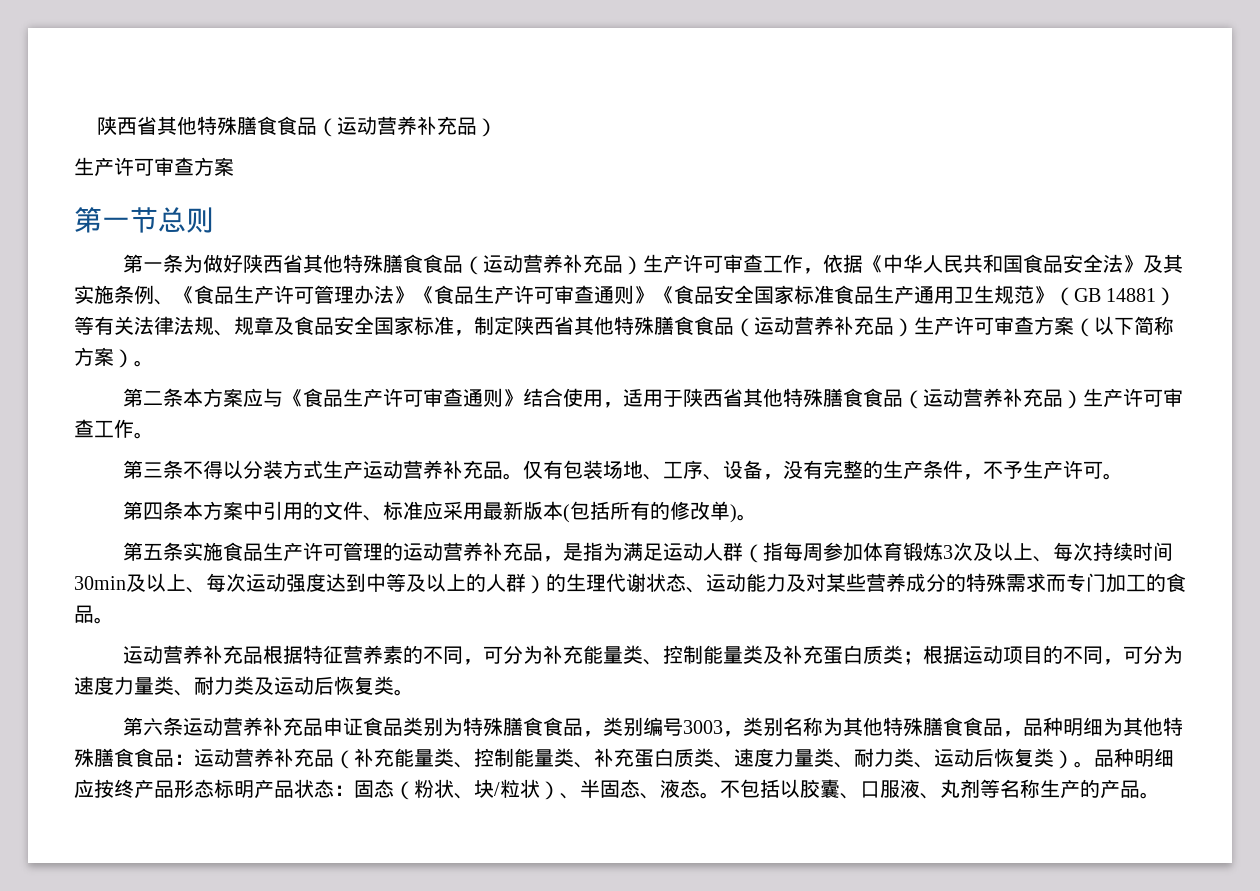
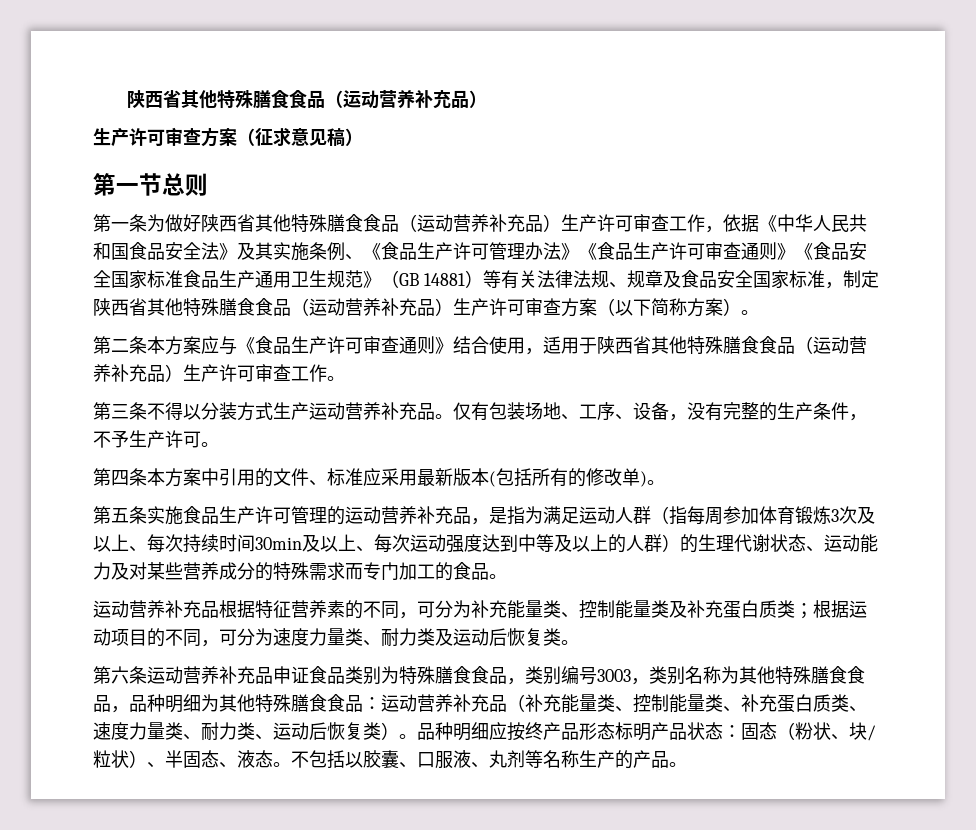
(234, 166) none -> [237,127,363,147] （征求意见稿）

